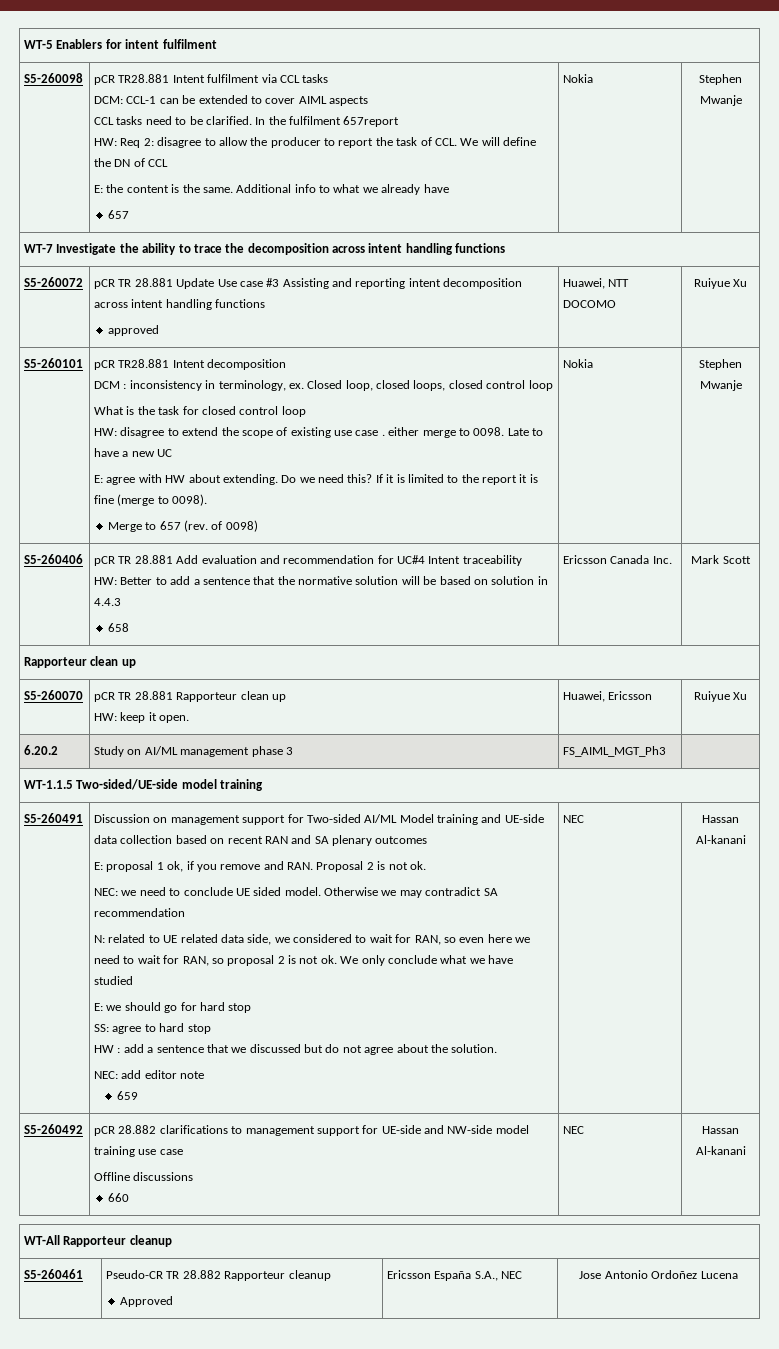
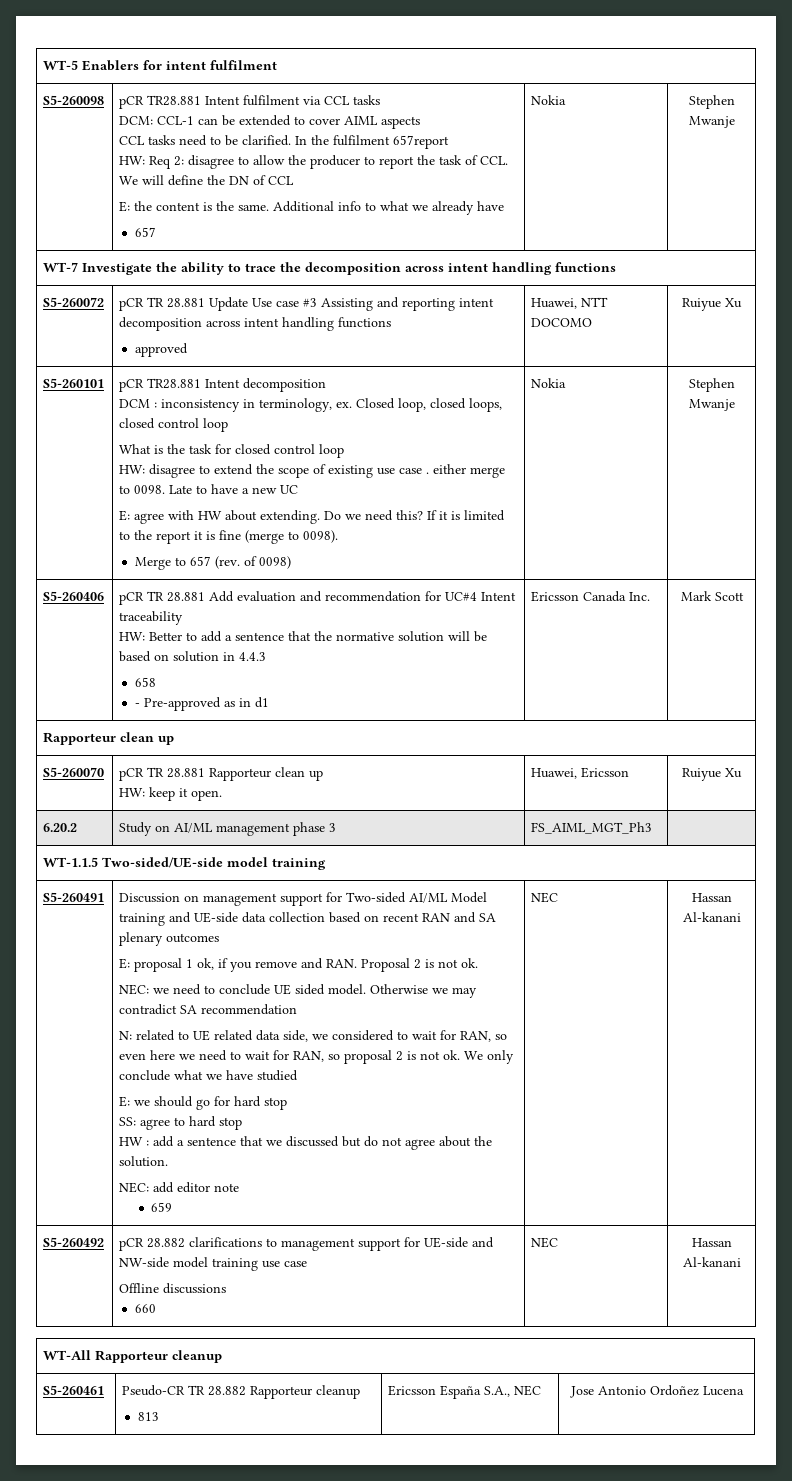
(129, 627) none -> [134,697,269,711] // - Pre-approved as in d1
[119,1296,173,1307] Approved -> [137,1412,159,1421] 813

